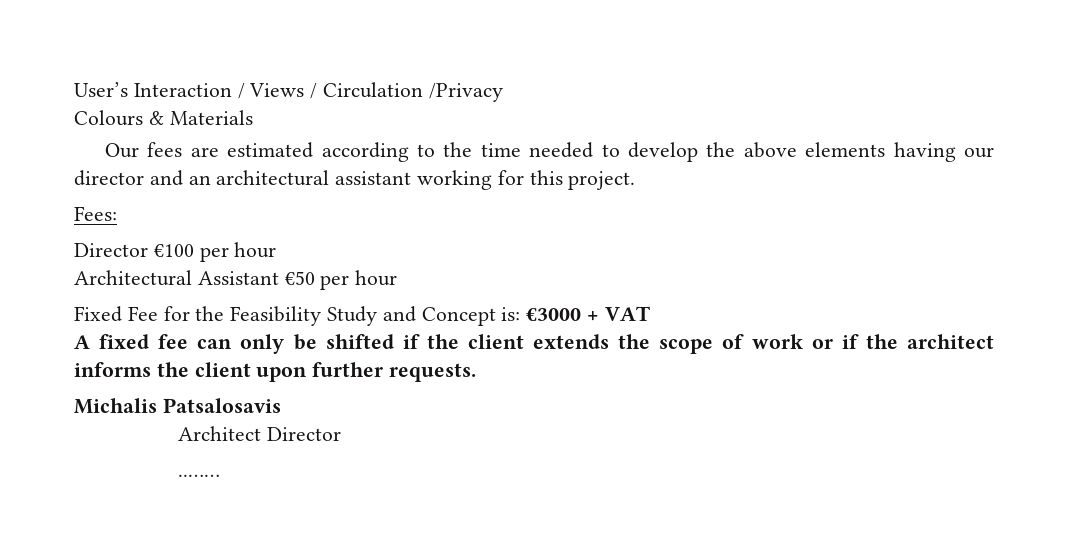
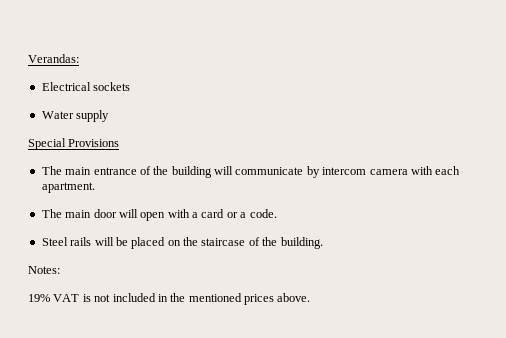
[74,82,503,102] [74,110,253,126] [105,142,994,162] [74,170,636,190] [74,206,117,221] [74,242,277,262] [74,270,398,290] [74,306,650,326] [74,334,994,354] [74,362,477,382] [74,398,281,414] [177,426,341,441] [177,474,220,477] User’s Interaction / Views / Circulation /Privacy // Colours & Materials // Our fees are estimated according to the time needed to develop the above elements having our director and an architectural assistant working for this project. // Fees: // Director €100 per hour // Architectural Assistant €50 per hour // Fixed Fee for the Feasibility Study and Concept is: €3000 + VAT // A fixed fee can only be shifted if the client extends the scope of work or if the architect informs the client upon further requests. // Michalis Patsalosavis // Architect Director // ..…… -> [28,54,79,63] [41,82,131,91] [41,110,110,122] [28,138,120,150] [41,166,461,178] [41,182,95,193] [41,209,277,221] [41,237,323,249] [28,266,60,274] [28,293,311,305] Verandas: // Electrical sockets // Water supply // Special Provisions // The main entrance of the building will communicate by intercom camera with each apartment. // The main door will open with a card or a code. // Steel rails will be placed on the staircase of the building. // Notes: // 19% VAT is not included in the mentioned prices above.

